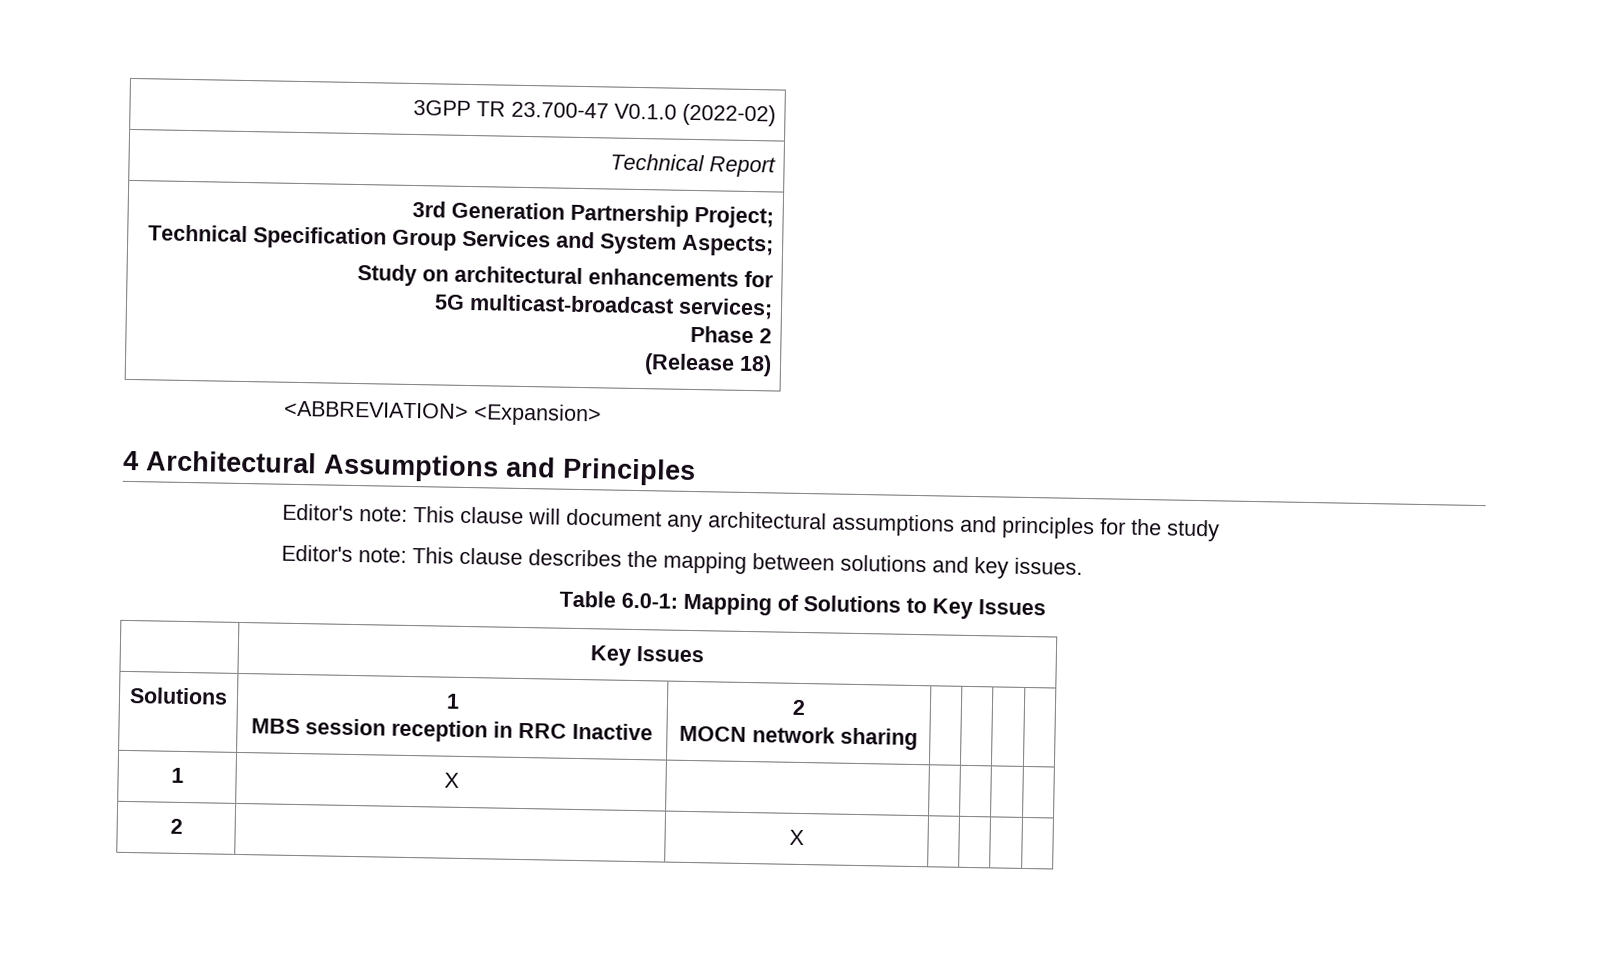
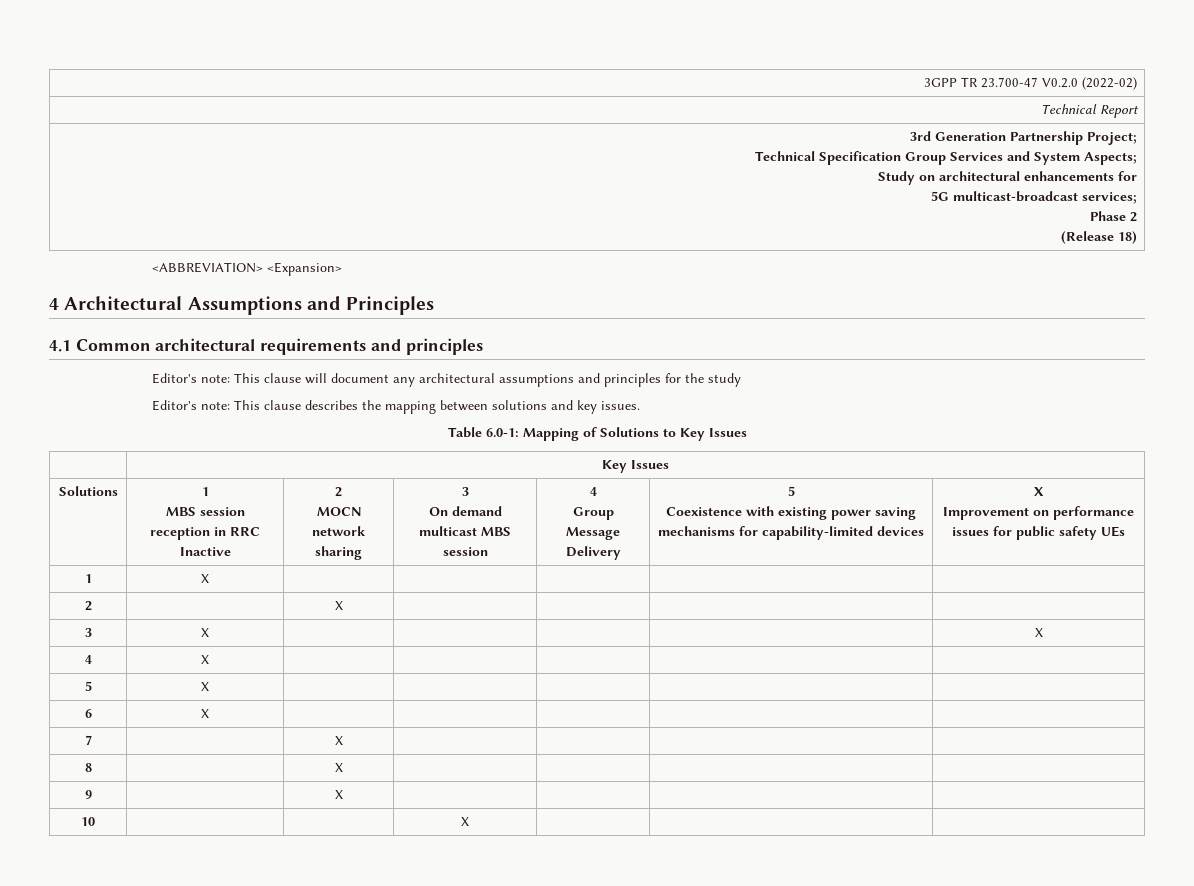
[613,103,677,120] V0.1.0 -> [1041,78,1078,88] V0.2.0
(696, 472) none -> [49,338,483,355] // 4.1 Common architectural requirements and principles
[170,767,184,783] [443,772,459,788] [169,818,183,834] [789,829,804,846] | | | // 1 | X | | | | | // 2 | | X | -> [461,487,469,496] [428,506,502,516] [419,526,511,536] [442,547,488,556] [589,487,597,496] [572,507,614,520] [566,527,620,540] [565,546,621,560] [787,486,795,496] [666,506,916,520] [658,526,924,540] [1034,487,1044,496] [943,506,1134,520] [952,526,1125,540] [84,574,92,583] [201,574,209,583] [84,601,92,611] [334,601,343,610] [84,628,92,637] [201,628,209,637] [1034,628,1043,637] [84,655,92,664] [201,655,209,664] [84,681,92,691] [201,682,209,691] [84,709,92,718] [201,709,209,718] [84,735,92,745] [334,736,343,745] [84,763,92,772] [334,763,343,772] [84,790,92,799] [334,790,343,799] [81,817,95,826] [461,817,469,826] 3 // On demand multicast MBS session | 4 // Group Message Delivery | 5 // Coexistence with existing power saving mechanisms for capability-limited devices | X // Improvement on performance issues for public safety UEs // 1 | X | | | | | // 2 | | X | | | | // 3 | X | | | | | X // 4 | X | | | | | // 5 | X | | | | | // 6 | X | | | | | // 7 | | X | | | | // 8 | | X | | | | // 9 | | X | | | | // 10 | | | X

